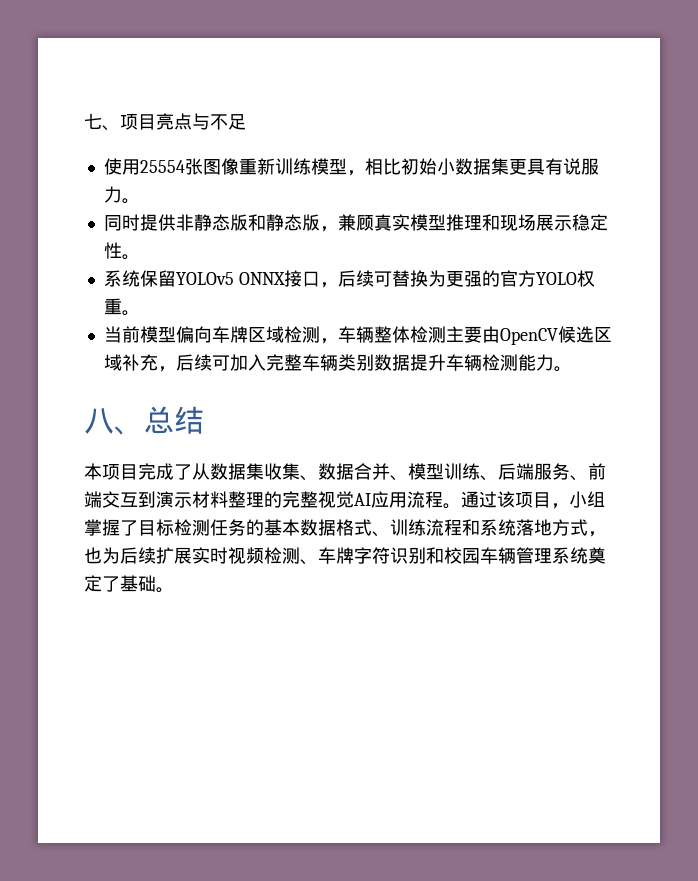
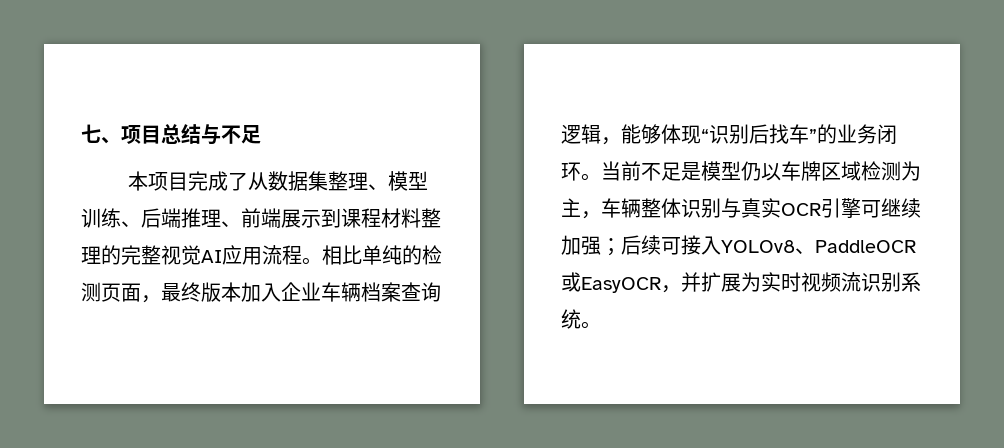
[156,113,192,130] 亮点 -> [161,124,201,144] 总结
[103,158,599,176] [103,186,140,204] [103,214,608,232] [103,242,140,260] [103,270,595,288] [103,298,140,316] [103,326,612,345] [103,354,572,372] [84,406,204,435] // 使用25554张图像重新训练模型，相比初始小数据集更具有说服力。 // 同时提供非静态版和静态版，兼顾真实模型推理和现场展示稳定性。 // 系统保留YOLOv5 ONNX接口，后续可替换为更强的官方YOLO权重。 // 当前模型偏向车牌区域检测，车辆整体检测主要由OpenCV候选区域补充，后续可加入完整车辆类别数据提升车辆检测能力。 // 八、总结 -> (261, 134) none
[264,463,390,481] 收集、数据合并 -> [328,171,369,191] 整理
[534,463,606,481] [84,491,192,508] 服务、前端交互到演示 -> [181,208,381,228] 推理、前端展示到课程
[461,491,605,509] [84,519,606,537] [84,547,606,565] [84,575,156,592] 通过该项目，小组掌握了目标检测任务的基本数据格式、训练流程和系统落地方式，也为后续扩展实时视频检测、车牌字符识别和校园车辆管理系统奠定了基础 -> [322,245,442,265] [81,282,441,303] [561,124,897,145] [561,161,921,181] [561,198,921,219] [561,235,916,256] [561,272,921,293] [561,309,581,329] 相比单纯的检测页面，最终版本加入企业车辆档案查询逻辑，能够体现“识别后找车”的业务闭环。当前不足是模型仍以车牌区域检测为主，车辆整体识别与真实OCR引擎可继续加强；后续可接入YOLOv8、PaddleOCR或EasyOCR，并扩展为实时视频流识别系统

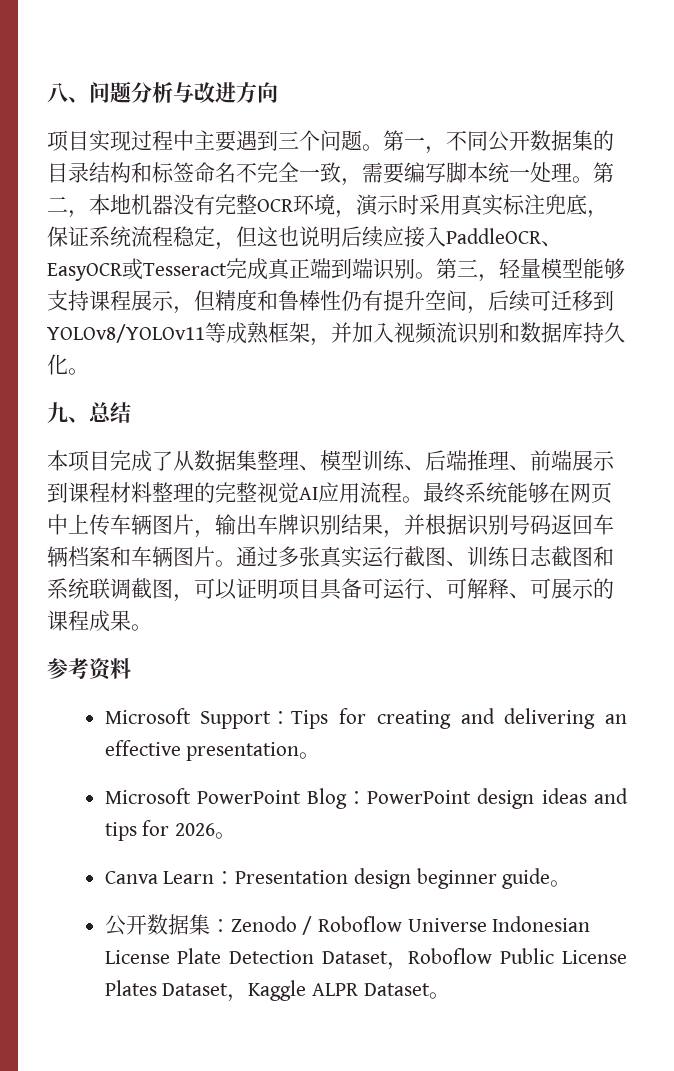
[81,124,161,144] 七、项目 -> [47,81,278,103] [47,130,614,154] [47,162,614,186] [47,194,608,218] [47,226,562,250] [47,258,625,282] [47,289,614,314] [47,322,625,346] [47,354,89,375] [47,402,89,423] 八、问题分析与改进方向 // 项目实现过程中主要遇到三个问题。第一，不同公开数据集的目录结构和标签命名不完全一致，需要编写脚本统一处理。第二，本地机器没有完整OCR环境，演示时采用真实标注兜底，保证系统流程稳定，但这也说明后续应接入PaddleOCR、EasyOCR或Tesseract完成真正端到端识别。第三，轻量模型能够支持课程展示，但精度和鲁棒性仍有提升空间，后续可迁移到YOLOv8/YOLOv11等成熟框架，并加入视频流识别和数据库持久化。 // 九、
[201,124,261,145] 与不足 -> (131, 412) none
[322,245,442,265] [81,282,441,303] [561,124,897,145] [561,161,921,181] [561,198,921,219] [561,235,916,256] [561,272,921,293] [561,309,581,329] 相比单纯的检测页面，最终版本加入企业车辆档案查询逻辑，能够体现“识别后找车”的业务闭环。当前不足是模型仍以车牌区域检测为主，车辆整体识别与真实OCR引擎可继续加强；后续可接入YOLOv8、PaddleOCR或EasyOCR，并扩展为实时视频流识别系统 -> [423,482,612,504] [47,514,614,538] [47,546,614,568] [47,578,614,602] [47,610,152,632] [47,658,131,681] [104,708,627,729] [104,740,321,761] [104,788,628,809] [104,820,236,841] [104,868,572,889] [104,914,591,936] [104,948,627,970] [104,980,430,1002] 最终系统能够在网页中上传车辆图片，输出车牌识别结果，并根据识别号码返回车辆档案和车辆图片。通过多张真实运行截图、训练日志截图和系统联调截图，可以证明项目具备可运行、可解释、可展示的课程成果。 // 参考资料 // Microsoft Support：Tips for creating and delivering an effective presentation。 // Microsoft PowerPoint Blog：PowerPoint design ideas and tips for 2026。 // Canva Learn：Presentation design beginner guide。 // 公开数据集：Zenodo / Roboflow Universe Indonesian License Plate Detection Dataset，Roboflow Public License Plates Dataset，Kaggle ALPR Dataset

